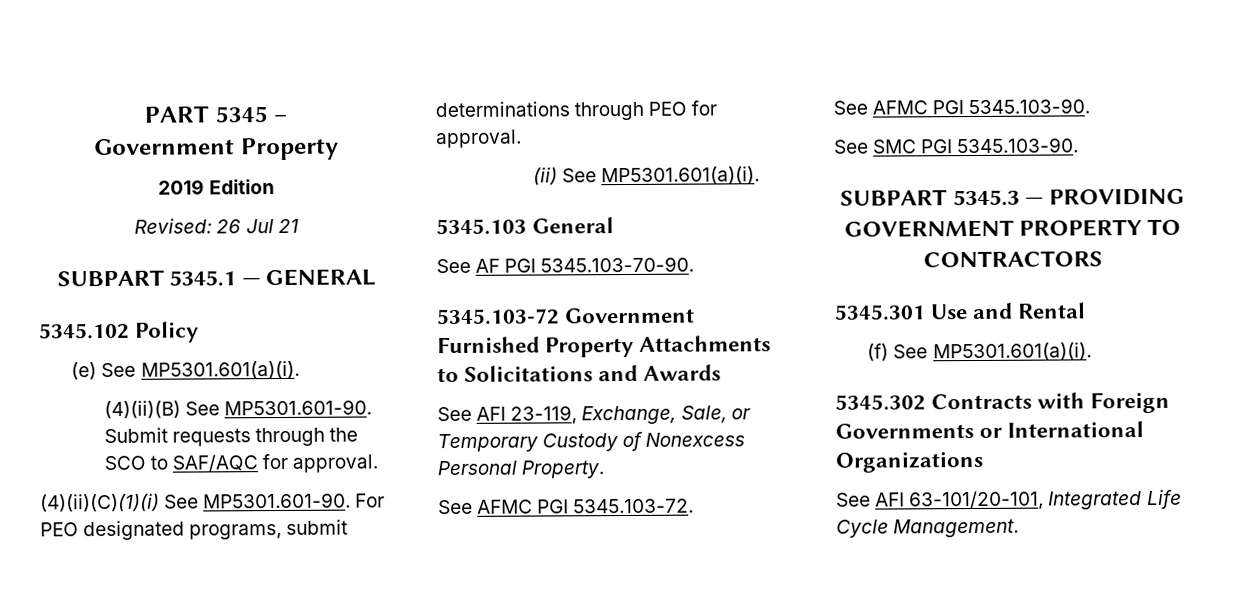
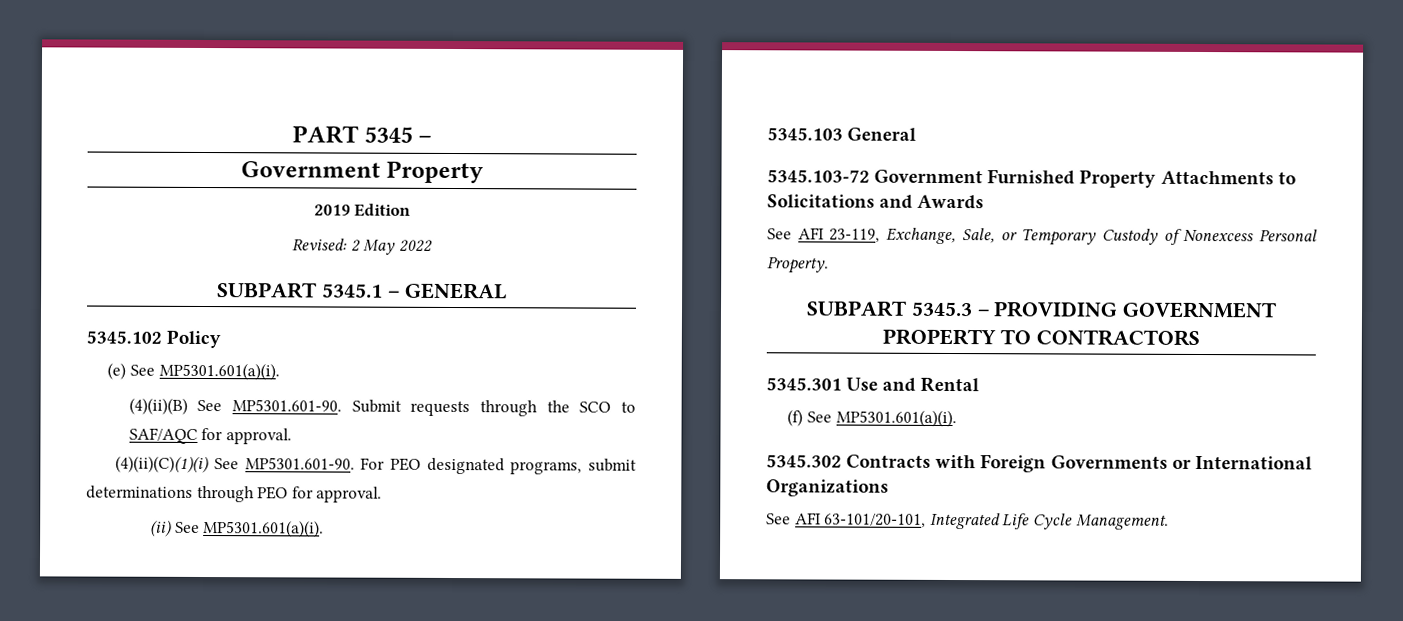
[216,218,299,234] 26 Jul 21 -> [350,239,433,255] 2 May 2022
[241,278,260,286] — -> [387,290,400,298] –
[436,256,695,274] // See AF PGI 5345.103-70-90. -> (917, 134) none
[438,498,695,515] [833,98,1091,115] [834,137,1080,154] // See AFMC PGI 5345.103-72. // See AFMC PGI 5345.103-90. // See SMC PGI 5345.103-90. -> (829, 265) none
[1025,197,1044,205] — -> [976,309,990,317] –

